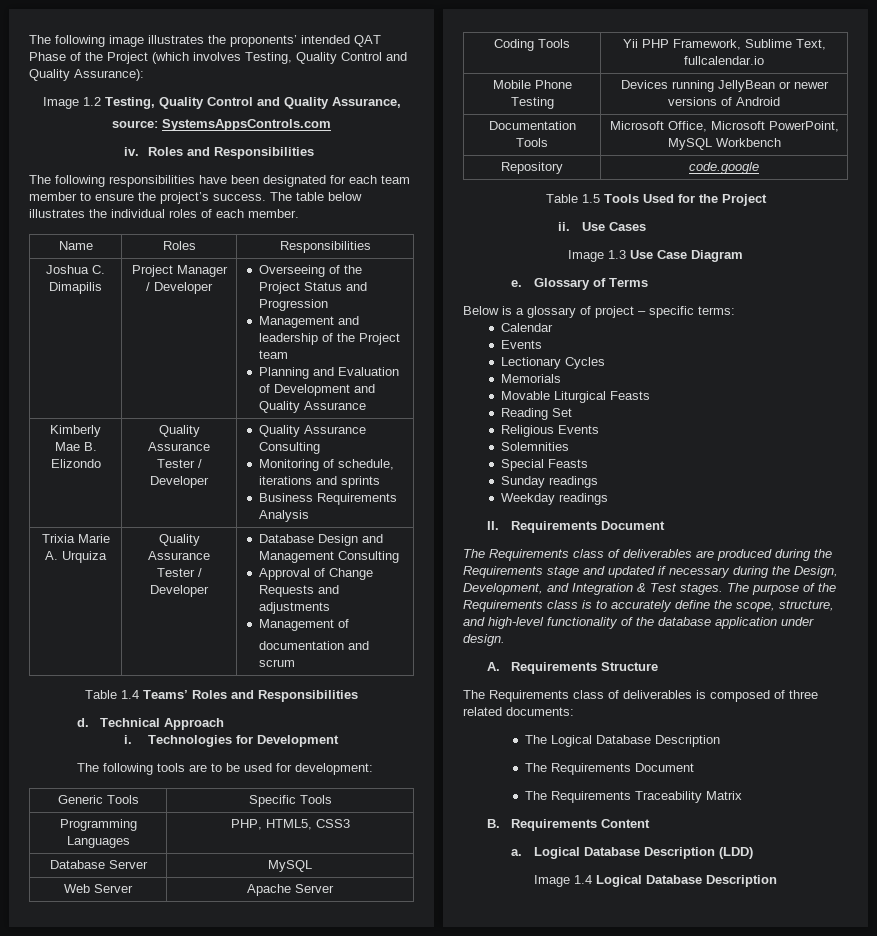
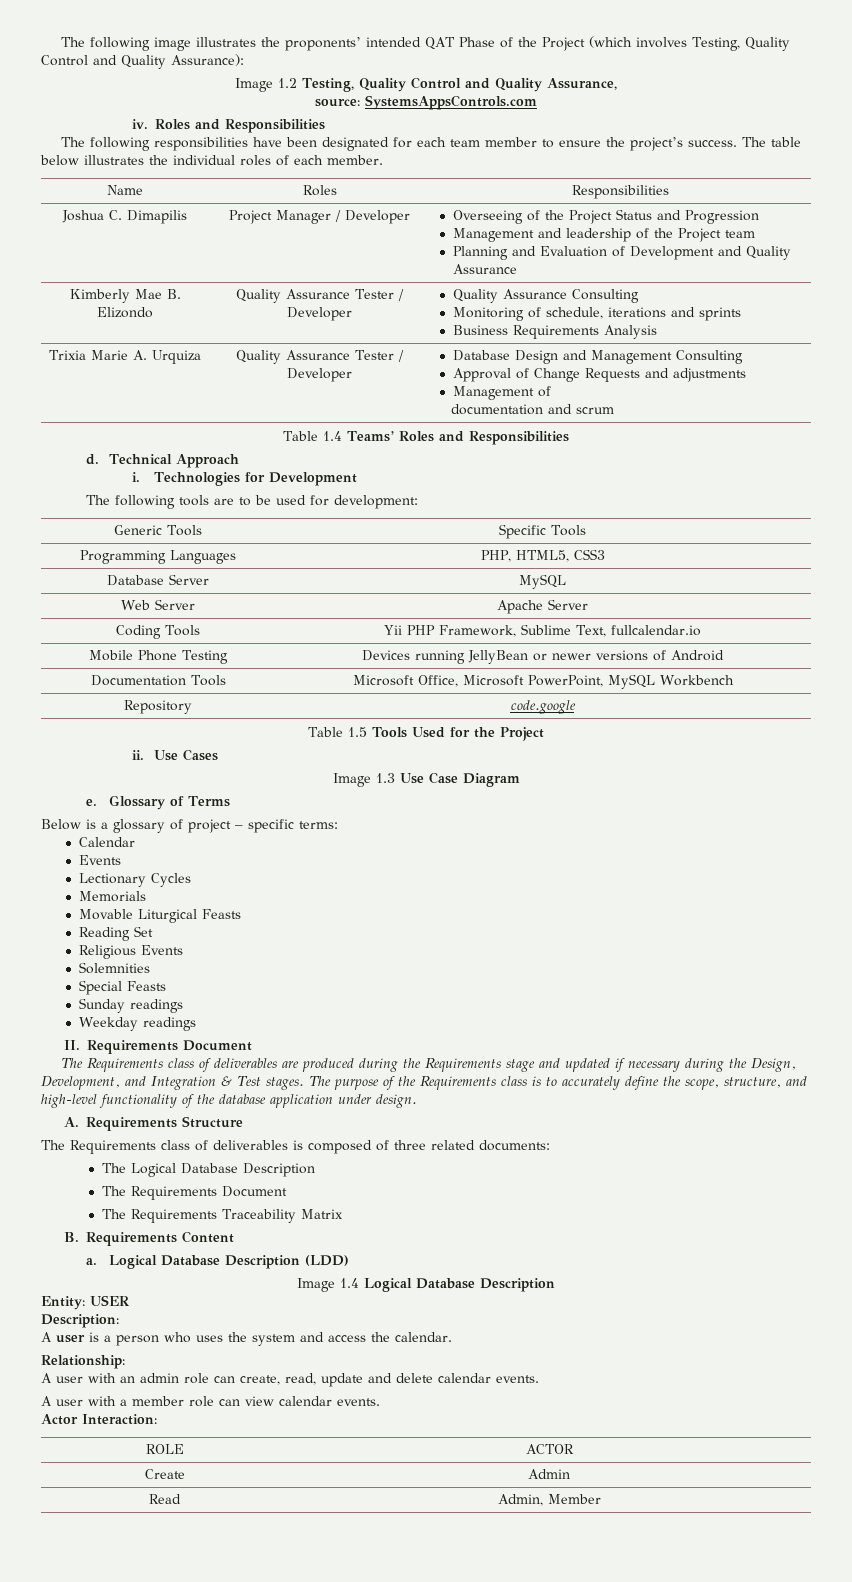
(777, 881) none -> [41,1295,129,1310] [41,1314,119,1328] [41,1332,452,1346] [41,1355,125,1369] [41,1373,539,1387] [41,1396,380,1407] [41,1414,157,1425] [145,1444,184,1454] [525,1444,574,1454] [144,1469,185,1479] [528,1469,570,1479] [149,1494,181,1504] [497,1494,601,1506] // Entity: USER // Description: // A user is a person who uses the system and access the calendar. // Relationship: // A user with an admin role can create, read, update and delete calendar events. // A user with a member role can view calendar events. // Actor Interaction: // ROLE | ACTOR // Create | Admin // Read | Admin, Member

